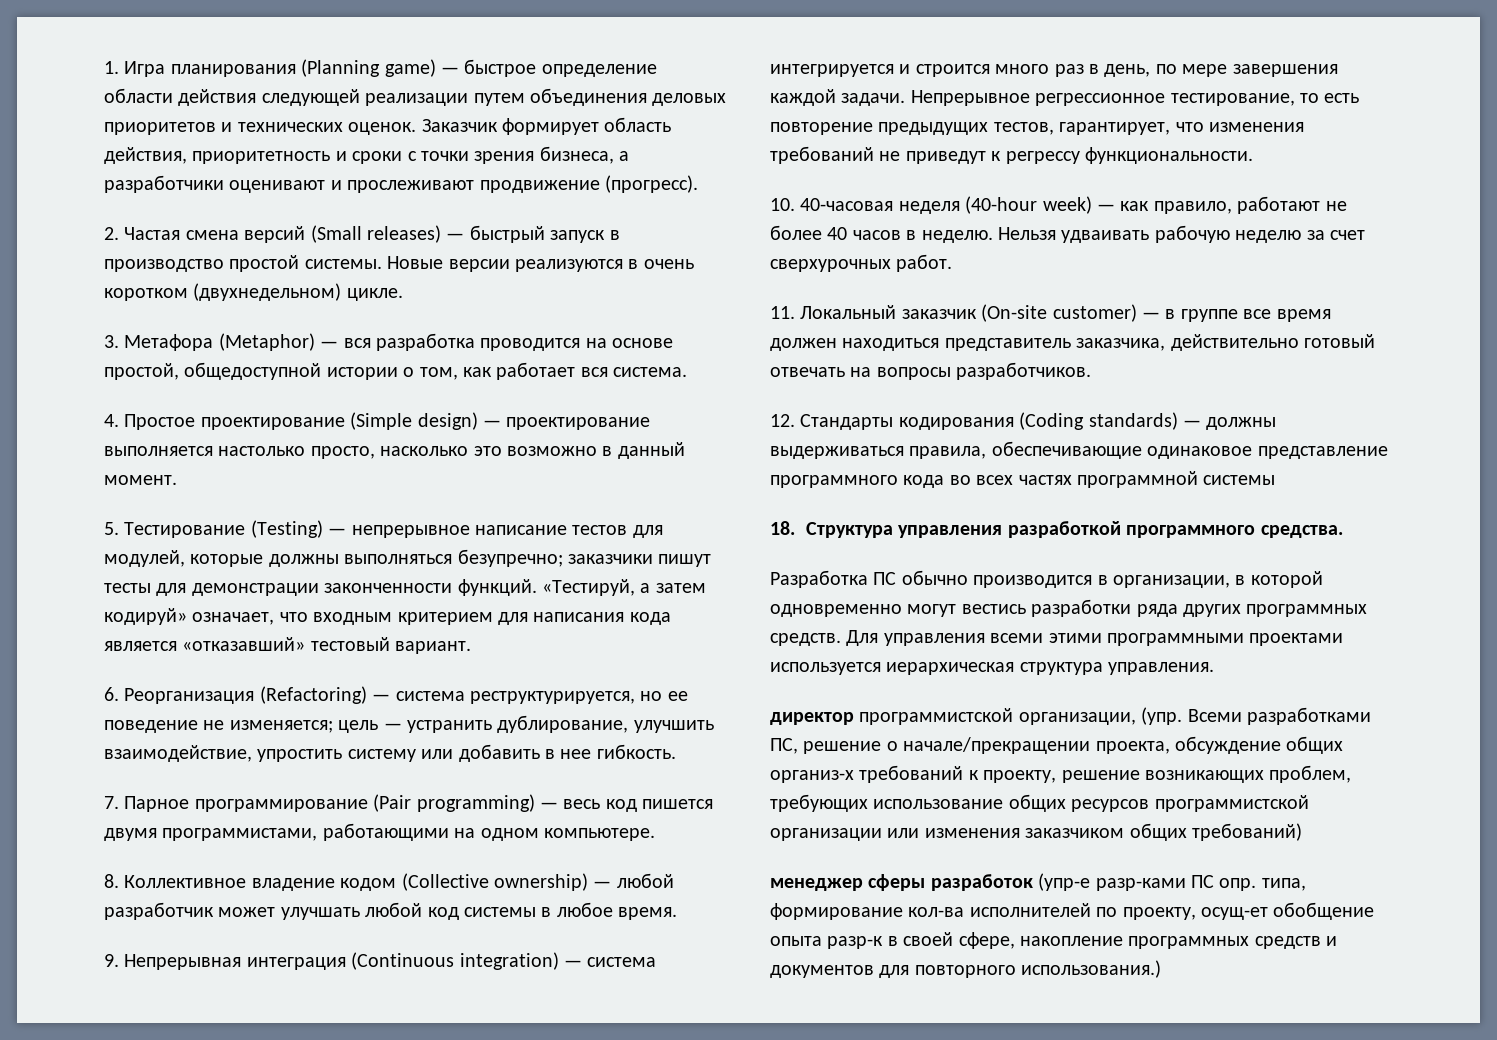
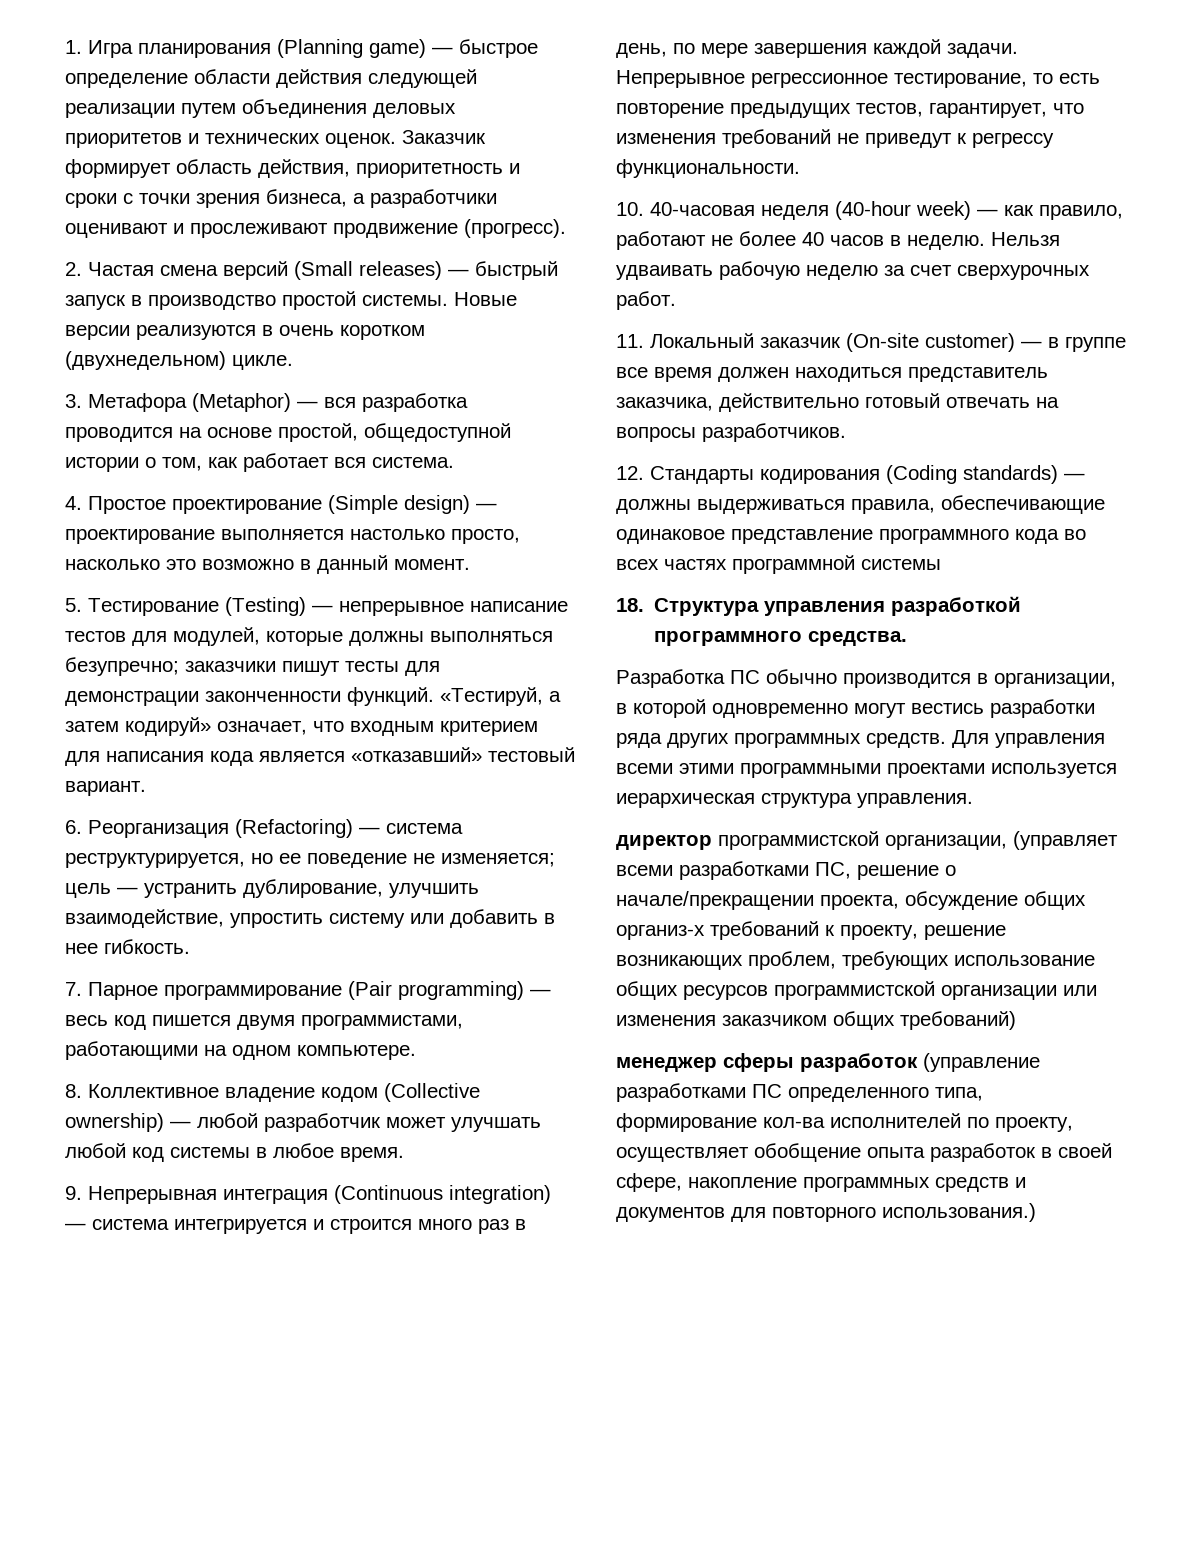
[1141,707,1242,725] (упр. Всеми -> [1013,831,1118,850] [616,865,673,876] (управляет всеми
[1038,873,1257,891] (упр-е разр-ками ПС опр. -> [923,1053,1040,1072] [616,1083,929,1102] (управление разработками ПС определенного
[1201,907,1268,920] осущ-ет -> [616,1147,749,1162] осуществляет
[827,936,884,949] разр-к -> [930,1143,1036,1162] разработок

